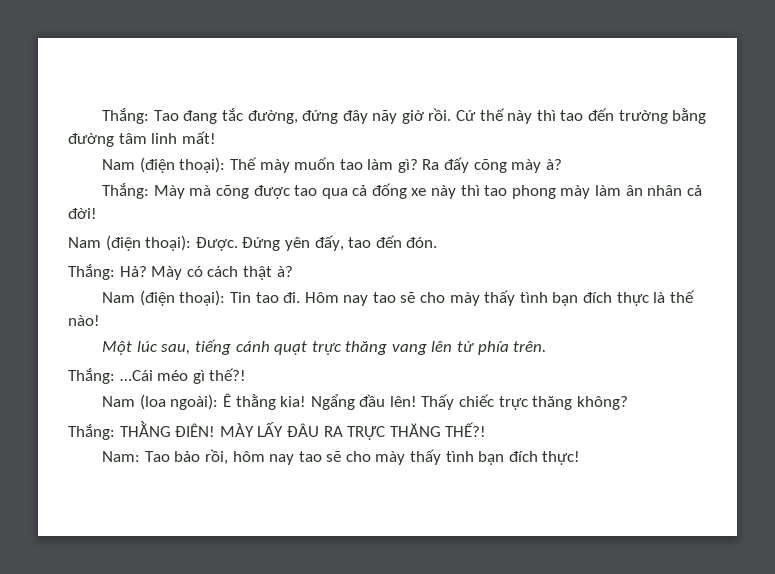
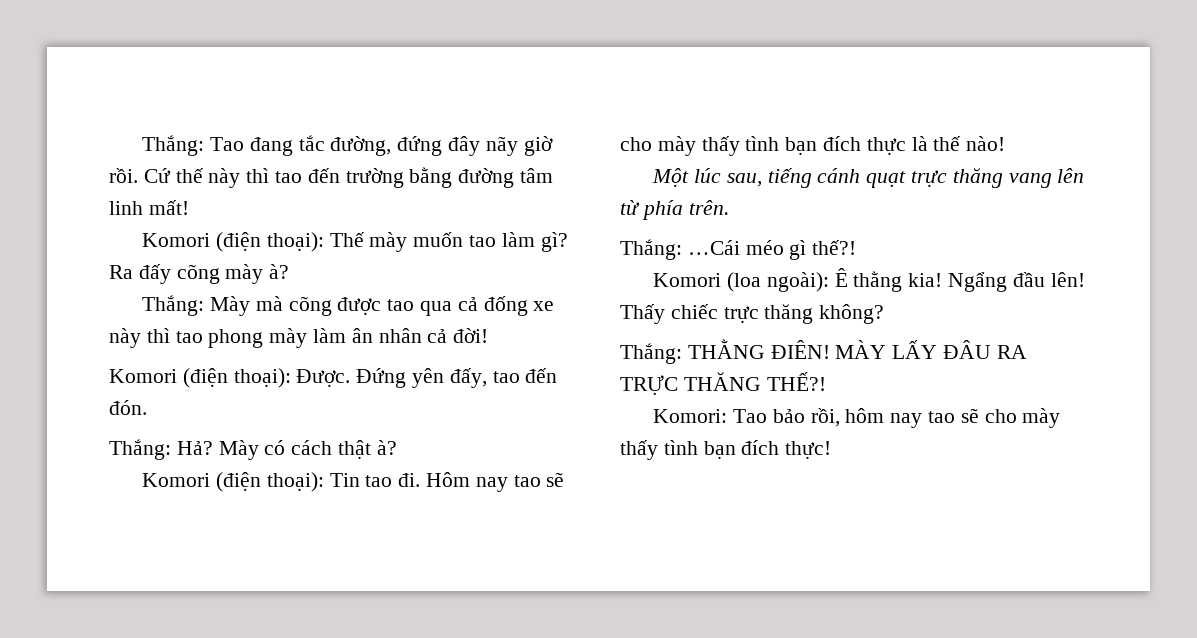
[102,159,136,170] Nam -> [142,233,211,247] Komori
[68,237,101,248] Nam -> [109,369,177,383] Komori
[102,292,136,303] Nam -> [142,473,211,487] Komori
[102,396,136,407] Nam -> [653,273,722,287] Komori
[102,451,141,462] Nam: -> [653,409,728,423] Komori:

